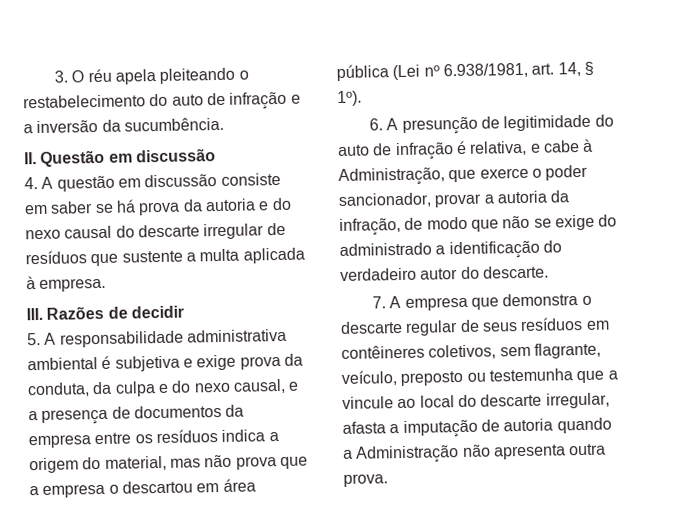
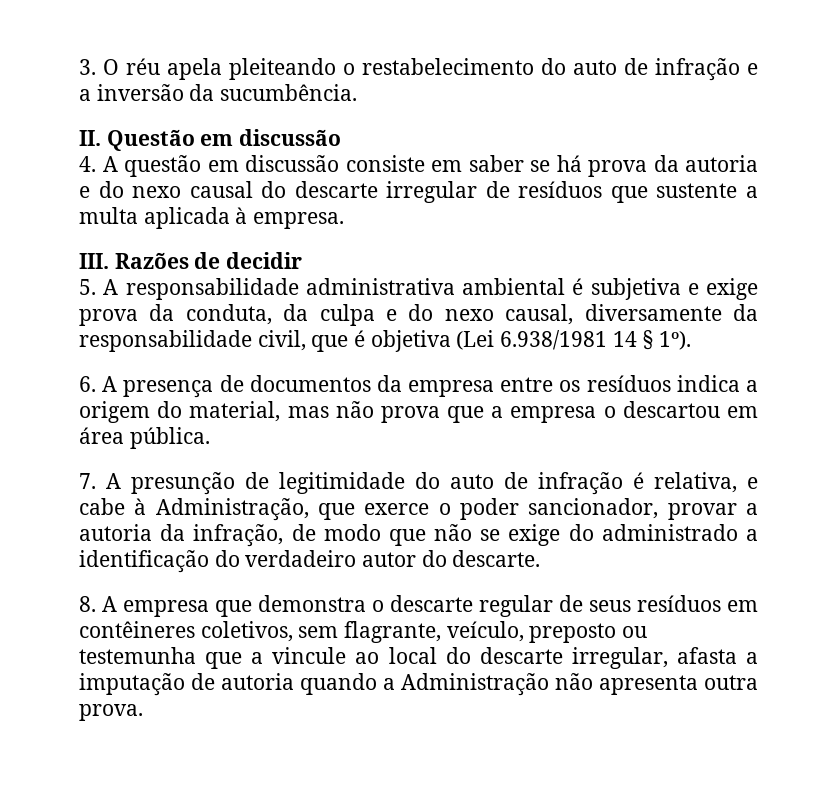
[288,381,300,391] [28,411,38,421] e a -> [584,304,758,321] [79,330,692,352] [79,376,118,392] diversamente da responsabilidade civil, que é objetiva (Lei 6.938/1981 14 § 1º). // 6. A
[336,61,594,82] [337,90,362,107] [369,118,384,131] pública (Lei nº 6.938/1981, art. 14, § 1º). // 6. -> [129,427,210,449] [79,473,96,489] pública. // 7.
[372,296,387,309] 7. -> [79,596,96,612] 8.

